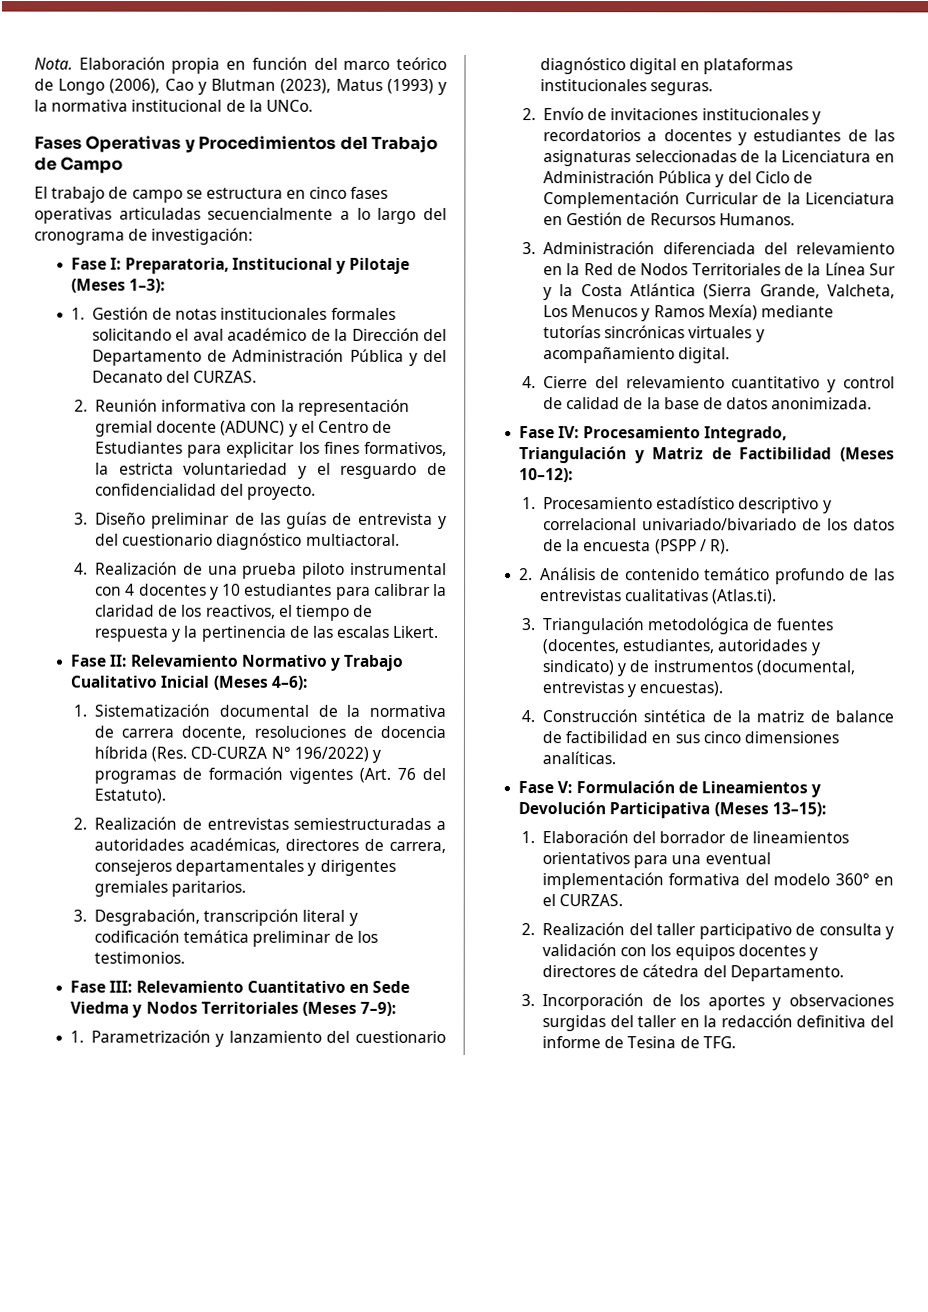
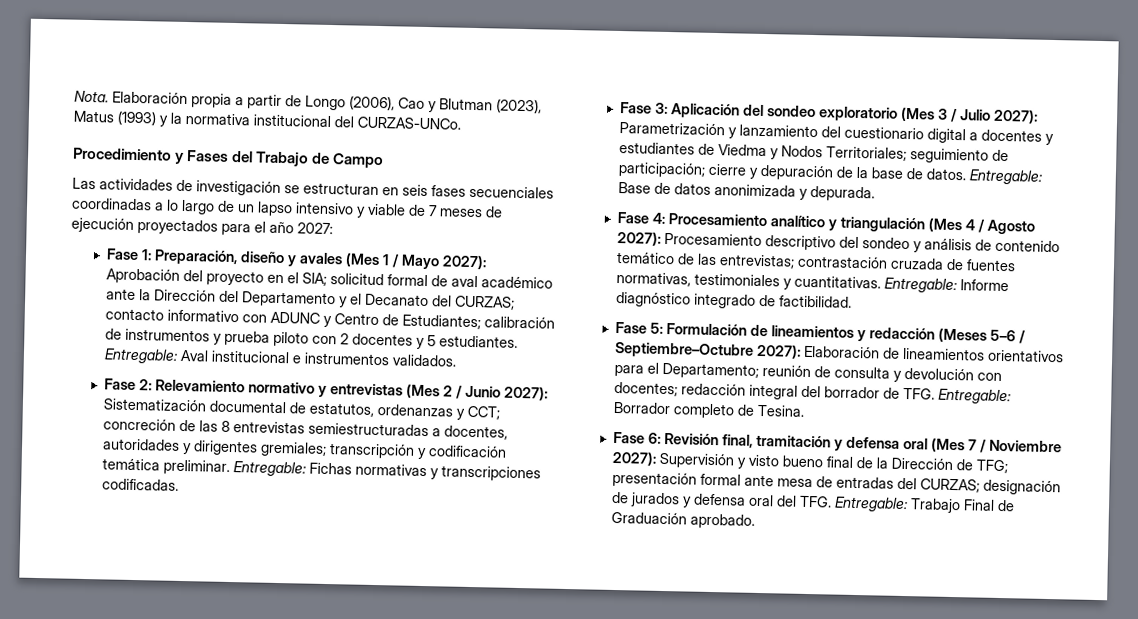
[226,56,448,70] en función del marco teórico -> [235,94,282,109] a partir
[225,99,313,112] [34,135,439,153] [34,156,124,174] [34,186,389,203] [34,207,448,224] [34,227,254,245] [71,257,411,274] [71,278,166,293] [71,306,396,320] [91,328,190,341] de la UNCo. // Fases Operativas y Procedimientos del Trabajo de Campo // El trabajo de campo se estructura en cinco fases operativas articuladas secuencialmente a lo largo del cronograma de investigación: // Fase I: Preparatoria, Institucional y Pilotaje (Meses 1–3): // 1. Gestión de notas institucionales formales solicitando el -> [334,116,461,130] [73,147,385,169] [72,177,554,199] [71,197,503,218] [71,217,333,236] [105,248,487,270] [105,268,448,287] del CURZAS-UNCo. // Procedimiento y Fases del Trabajo de Campo // Las actividades de investigación se estructuran en seis fases secuenciales coordinadas a lo largo de un lapso intensivo y viable de 7 meses de ejecución proyectados para el año 2027: // Fase 1: Preparación, diseño y avales (Mes 1 / Mayo 2027): Aprobación del proyecto en el SIA; solicitud formal de
[310,328,331,341] de -> [105,288,136,300] ante
[207,348,448,366] [91,370,258,383] [74,398,410,416] [95,420,393,437] [95,441,447,458] [95,462,448,479] [95,483,317,500] [74,511,448,529] [95,532,400,550] [74,561,447,579] [95,583,448,600] [95,604,374,621] [95,625,440,642] [70,654,405,671] [70,675,307,690] [73,703,446,717] [94,725,446,740] [94,745,381,763] [94,766,446,784] [94,788,167,804] [73,816,446,830] [94,837,446,853] [94,859,396,876] [94,880,247,897] [73,908,358,926] [94,929,378,947] [94,951,186,964] [70,980,411,993] [70,1001,397,1018] [70,1030,85,1043] de Administración Pública y del Decanato del CURZAS. // 2. Reunión informativa con la representación gremial docente (ADUNC) y el Centro de Estudiantes para explicitar los fines formativos, la estricta voluntariedad y el resguardo de confidencialidad del proyecto. // 3. Diseño preliminar de las guías de entrevista y del cuestionario diagnóstico multiactoral. // 4. Realización de una prueba piloto instrumental con 4 docentes y 10 estudiantes para calibrar la claridad de los reactivos, el tiempo de respuesta y la pertinencia de las escalas Likert. // Fase II: Relevamiento Normativo y Trabajo Cualitativo Inicial (Meses 4–6): // 1. Sistematización documental de la normativa de carrera docente, resoluciones de docencia híbrida (Res. CD-CURZA N° 196/2022) y programas de formación vigentes (Art. 76 del Estatuto). // 2. Realización de entrevistas semiestructuradas a autoridades académicas, directores de carrera, consejeros departamentales y dirigentes gremiales paritarios. // 3. Desgrabación, transcripción literal y codificación temática preliminar de los testimonios. // Fase III: Relevamiento Cuantitativo en Sede Viedma y Nodos Territoriales (Meses 7–9): // 1. -> [337,293,515,310] [104,308,555,330] [104,328,518,350] [103,348,457,367] [103,378,548,401] [102,398,500,420] [102,418,508,440] [101,438,507,460] [101,458,541,482] [101,478,179,491] [619,102,1038,124] y el Decanato del CURZAS; contacto informativo con ADUNC y Centro de Estudiantes; calibración de instrumentos y prueba piloto con 2 docentes y 5 estudiantes. Entregable: Aval institucional e instrumentos validados. // Fase 2: Relevamiento normativo y entrevistas (Mes 2 / Junio 2027): Sistematización documental de estatutos, ordenanzas y CCT; concreción de las 8 entrevistas semiestructuradas a docentes, autoridades y dirigentes gremiales; transcripción y codificación temática preliminar. Entregable: Fichas normativas y transcripciones codificadas. // Fase 3: Aplicación del sondeo exploratorio (Mes 3 / Julio 2027):
[539,57,794,75] [539,79,714,96] [522,107,821,125] [543,129,642,142] diagnóstico digital en plataformas institucionales seguras. // 2. Envío de invitaciones institucionales y recordatorios -> [926,128,966,144] digital
[873,129,895,142] [543,150,895,167] [543,170,813,188] [543,191,895,209] [543,212,795,226] [522,241,895,255] [543,262,896,276] [543,283,895,301] [543,304,834,322] [543,325,765,343] [543,347,731,364] [522,376,895,393] [543,397,873,410] [519,426,787,443] [519,446,895,464] [519,468,574,483] [522,496,832,514] [543,518,895,531] [543,539,730,555] [519,567,596,581] las asignaturas seleccionadas de la Licenciatura en Administración Pública y del Ciclo de Complementación Curricular de la Licenciatura en Gestión de Recursos Humanos. // 3. Administración diferenciada del relevamiento en la Red de Nodos Territoriales de la Línea Sur y la Costa Atlántica (Sierra Grande, Valcheta, Los Menucos y Ramos Mexía) mediante tutorías sincrónicas virtuales y acompañamiento digital. // 4. Cierre del relevamiento cuantitativo y control de calidad de la base de datos anonimizada. // Fase IV: Procesamiento Integrado, Triangulación y Matriz de Factibilidad (Meses 10–12): // 1. Procesamiento estadístico descriptivo y correlacional univariado/bivariado de los datos de la encuesta (PSPP / R). // 2. Análisis -> [717,144,1009,164] [617,161,1042,185] [617,181,875,202] [616,211,1035,235] [616,230,972,253] Viedma y Nodos Territoriales; seguimiento de participación; cierre y depuración de la base de datos. Entregable: Base de datos anonimizada y depurada. // Fase 4: Procesamiento analítico y triangulación (Mes 4 / Agosto 2027): Procesamiento descriptivo del sondeo y análisis
[774,568,895,585] [539,589,778,605] [522,617,834,635] [543,639,821,656] [542,660,855,677] [542,681,724,698] [521,709,894,723] [542,731,839,744] [542,751,617,765] [518,781,573,794] profundo de las entrevistas cualitativas (Atlas.ti). // 3. Triangulación metodológica de fuentes (docentes, estudiantes, autoridades y sindicato) y de instrumentos (documental, entrevistas y encuestas). // 4. Construcción sintética de la matriz de balance de factibilidad en sus cinco dimensiones analíticas. // Fase V: -> [676,253,1016,272] [615,271,1009,294] [615,291,852,309] [614,321,663,334] de las entrevistas; contrastación cruzada de fuentes normativas, testimoniales y cuantitativas. Entregable: Informe diagnóstico integrado de factibilidad. // Fase 5:
[700,781,822,798] [518,801,826,819] [521,830,849,844] [542,852,771,869] [542,872,895,890] [542,894,624,907] [521,922,894,940] [542,943,818,961] [542,964,844,982] [521,993,894,1011] [542,1014,894,1032] [542,1036,736,1049] Lineamientos y Devolución Participativa (Meses 13–15): // 1. Elaboración del borrador de lineamientos orientativos para una eventual implementación formativa del modelo 360° en el CURZAS. // 2. Realización del taller participativo de consulta y validación con los equipos docentes y directores de cátedra del Departamento. // 3. Incorporación de los aportes y observaciones surgidas del taller en la redacción definitiva del informe de Tesina de TFG. -> [770,325,1026,344] [614,341,1064,363] [613,362,1002,382] [613,381,1011,405] [612,401,805,419] [612,431,1062,453] [611,450,1008,474] [611,471,1061,496] [610,491,1015,514] [610,511,755,529] lineamientos y redacción (Meses 5–6 / Septiembre–Octubre 2027): Elaboración de lineamientos orientativos para el Departamento; reunión de consulta y devolución con docentes; redacción integral del borrador de TFG. Entregable: Borrador completo de Tesina. // Fase 6: Revisión final, tramitación y defensa oral (Mes 7 / Noviembre 2027): Supervisión y visto bueno final de la Dirección de TFG; presentación formal ante mesa de entradas del CURZAS; designación de jurados y defensa oral del TFG. Entregable: Trabajo Final de Graduación aprobado.

